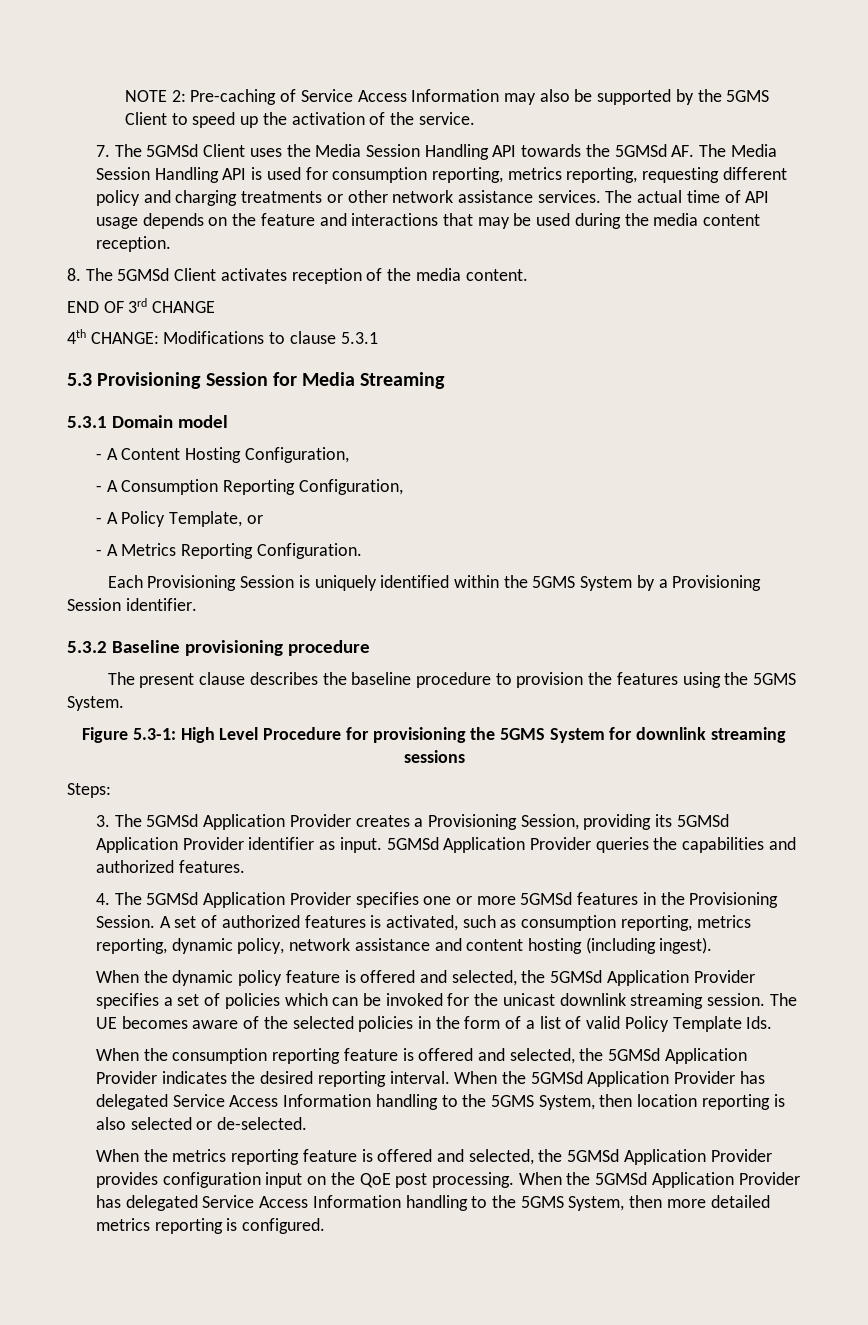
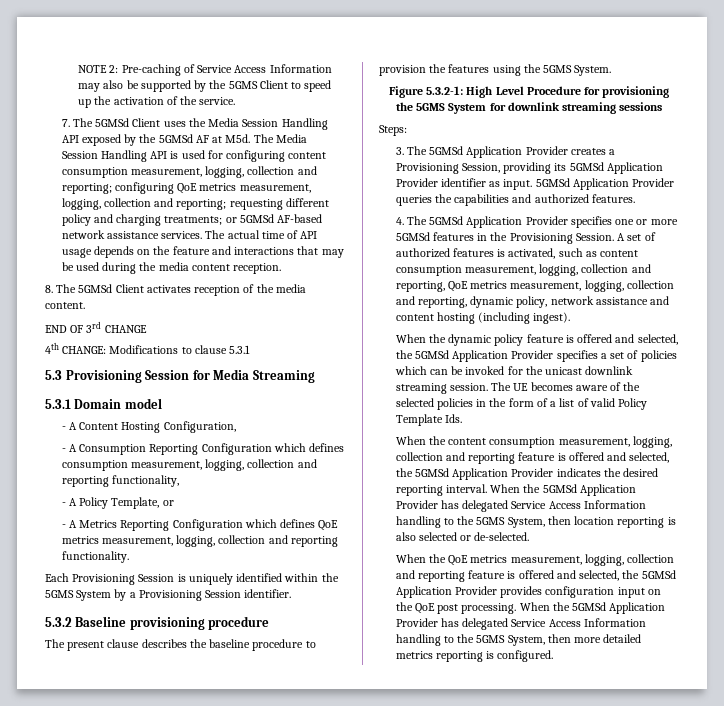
[521,144,695,157] towards the 5GMSd AF. -> [81,134,251,146] exposed by the 5GMSd AF at M5d.
[332,167,638,183] consumption reporting, metrics reporting, -> [226,150,327,162] [61,166,317,178] [61,182,311,194] [61,198,227,210] configuring content consumption measurement, logging, collection and reporting; configuring QoE metrics measurement, logging, collection and reporting;
[241,190,388,203] treatments or other -> [164,214,323,225] treatments; or 5GMSd AF-based
[298,479,403,495] Configuration, -> [201,443,345,455] [61,459,317,471] [61,475,179,487] Configuration which defines consumption measurement, logging, collection and reporting functionality,
[256,543,362,559] Configuration. -> [172,519,339,531] [61,535,338,547] [61,551,129,563] Configuration which defines QoE metrics measurement, logging, collection and reporting functionality.
[132,728,176,740] 5.3-1: -> [426,86,464,95] 5.3.2-1:
[521,915,751,931] consumption reporting, metrics -> [600,250,639,257] [395,264,651,276] [395,280,674,292] [395,296,415,305] content consumption measurement, logging, collection and reporting, QoE metrics measurement, logging, collection and
[172,1048,268,1064] consumption -> [448,436,672,448] [395,452,465,461] content consumption measurement, logging, collection and
[172,1149,227,1162] metrics -> [448,554,675,566] [395,570,415,579] QoE metrics measurement, logging, collection and

